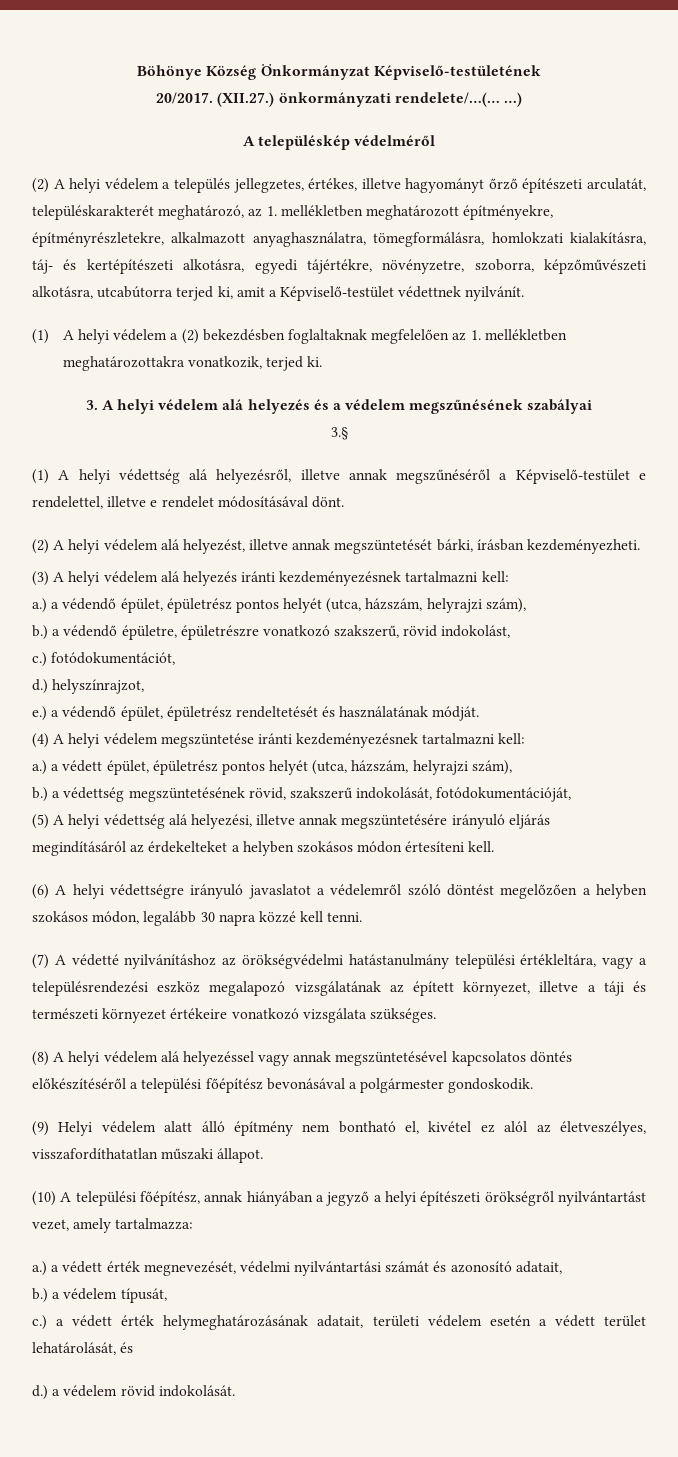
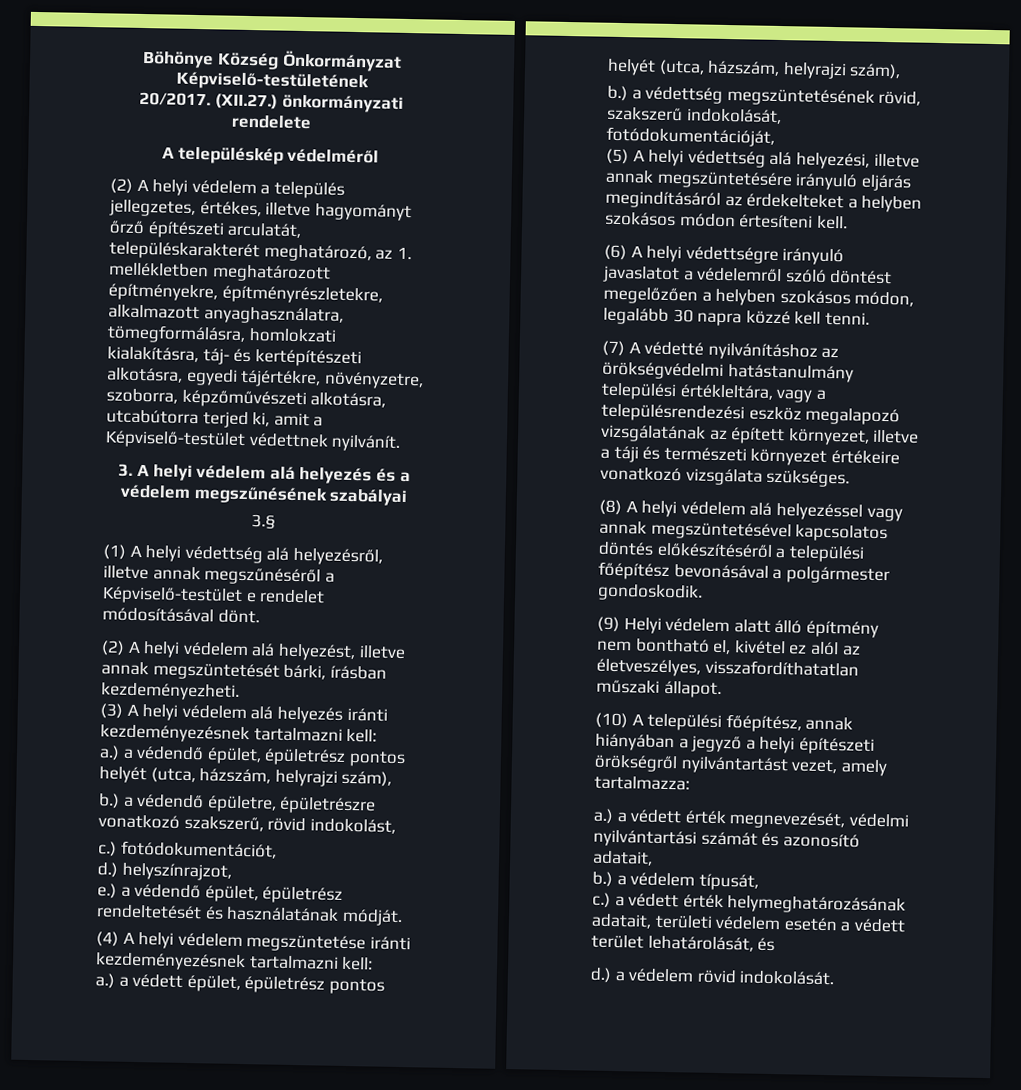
[394,92,522,107] rendelete/…(… …) -> [230,114,312,130] rendelete
[32,329,567,344] [62,356,323,371] // (1) A helyi védelem a (2) bekezdésben foglaltaknak megfelelően az 1. mellékletben meghatározottakra vonatkozik, terjed ki. -> (402, 443) none
[32,496,158,509] rendelettel, illetve e -> (257, 597) none

